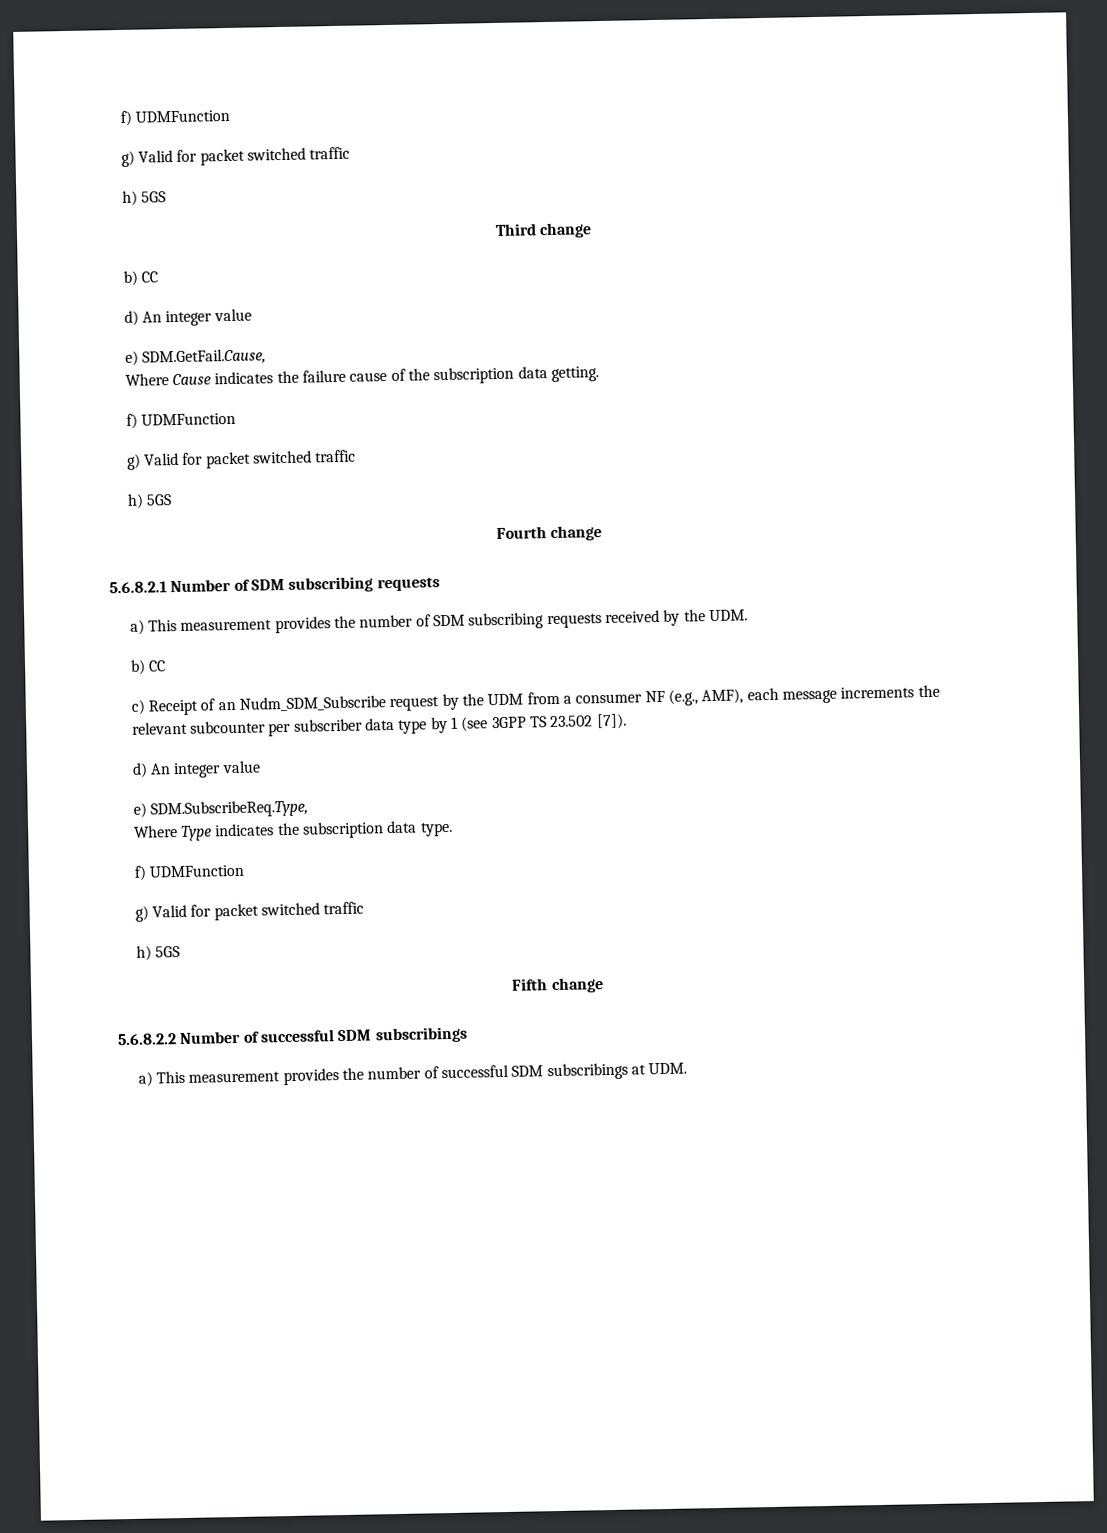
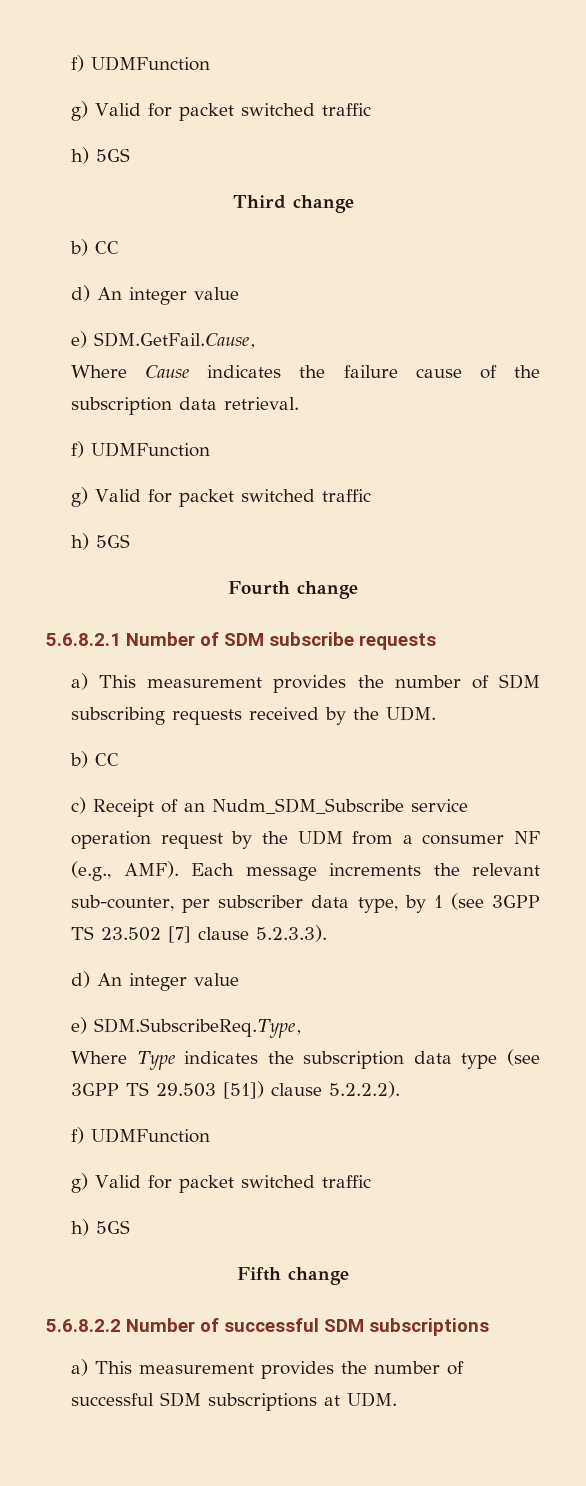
[550,366,599,382] getting. -> [224,397,300,410] retrieval.
[288,576,374,593] subscribing -> [269,632,354,646] subscribe
(387, 703) none -> [411,799,469,812] [71,831,152,849] service operation
[701,687,779,705] AMF), each -> [123,861,235,878] AMF). Each
[190,720,267,734] subcounter -> [71,895,175,911] sub-counter,
[398,719,428,734] type -> [357,897,398,913] type,
[596,713,627,730] [7]). -> [168,925,328,943] [7] clause 5.2.3.3).
[420,821,453,837] type. -> [461,1049,540,1069] [71,1081,401,1099] type (see 3GPP TS 29.503 [51]) clause 5.2.2.2).
[374,1026,468,1044] subscribings -> [369,1318,489,1336] subscriptions
[546,1062,628,1081] subscribings -> [208,1393,318,1411] subscriptions

